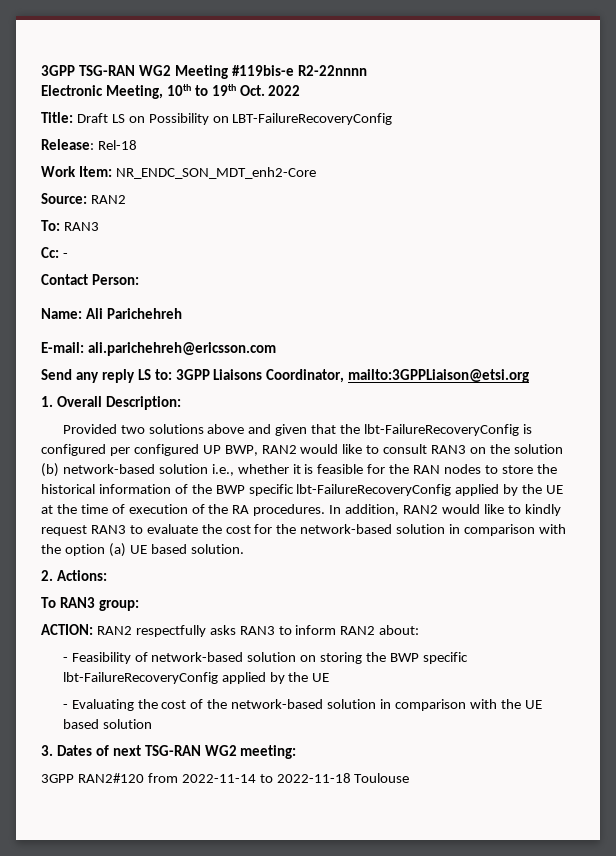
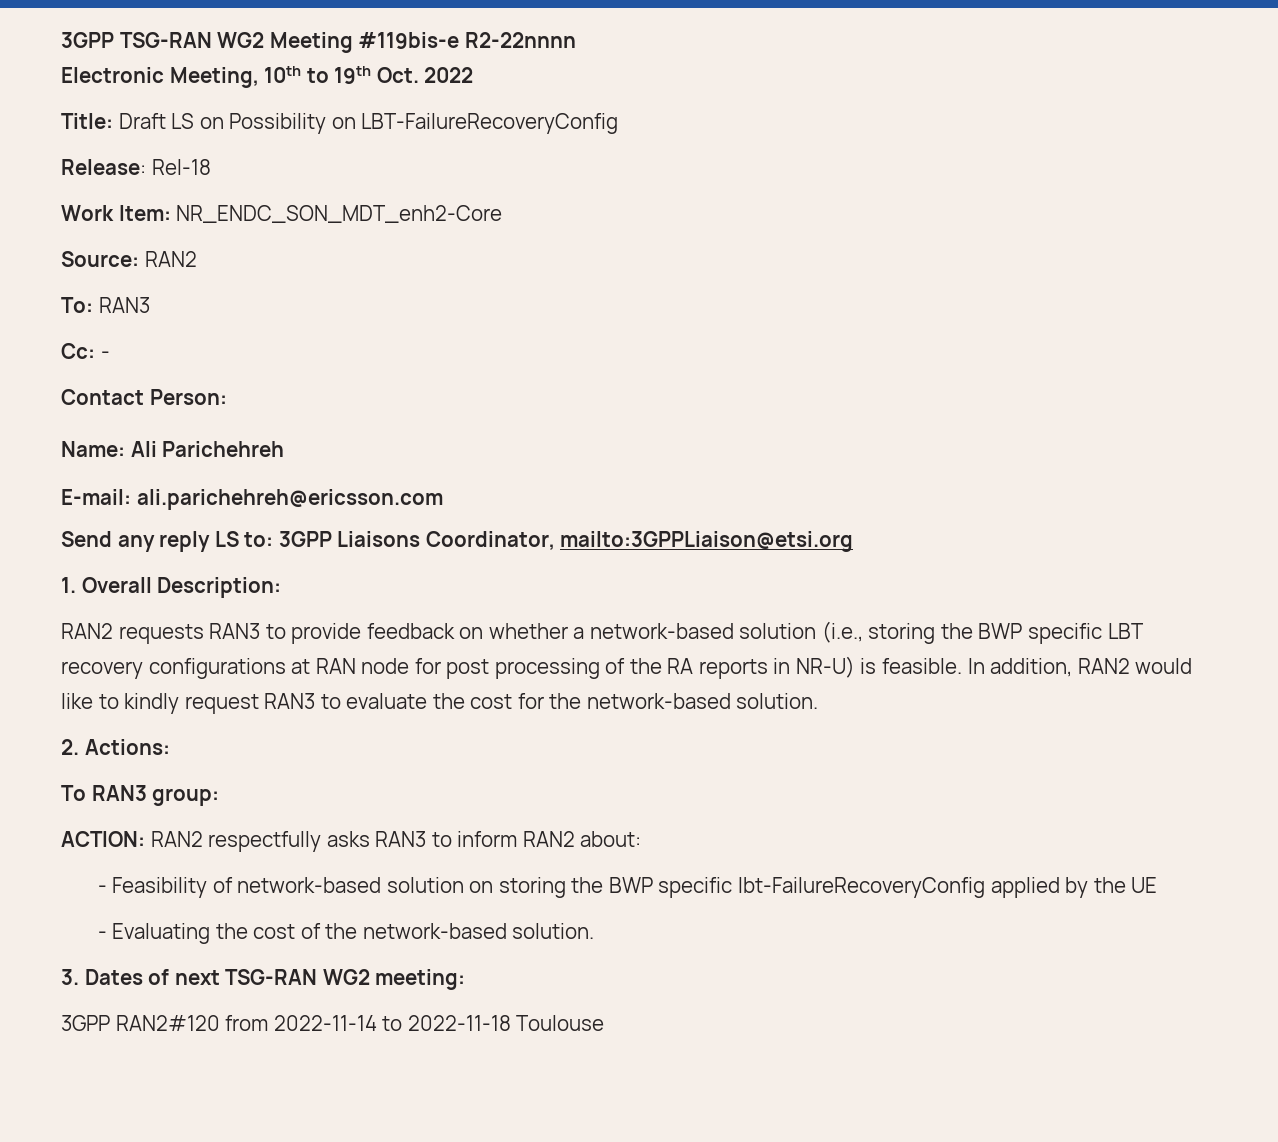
[62,424,532,436] [41,444,563,456] [41,463,557,477] [41,484,564,496] [41,504,326,516] Provided two solutions above and given that the lbt-FailureRecoveryConfig is configured per configured UP BWP, RAN2 would like to consult RAN3 on the solution (b) network-based solution i.e., whether it is feasible for the RAN nodes to store the historical information of the BWP specific lbt-FailureRecoveryConfig applied by the UE at the time of execution of the RA procedures. -> [61,621,1144,644] [61,656,963,679] RAN2 requests RAN3 to provide feedback on whether a network-based solution (i.e., storing the BWP specific LBT recovery configurations at RAN node for post processing of the RA reports in NR-U) is feasible.
[396,524,566,536] [41,543,187,557] solution in comparison with the option (a) UE based -> (731, 701) none
[327,699,542,711] [62,719,152,729] solution in comparison with the UE based solution -> [512,923,595,939] solution.

